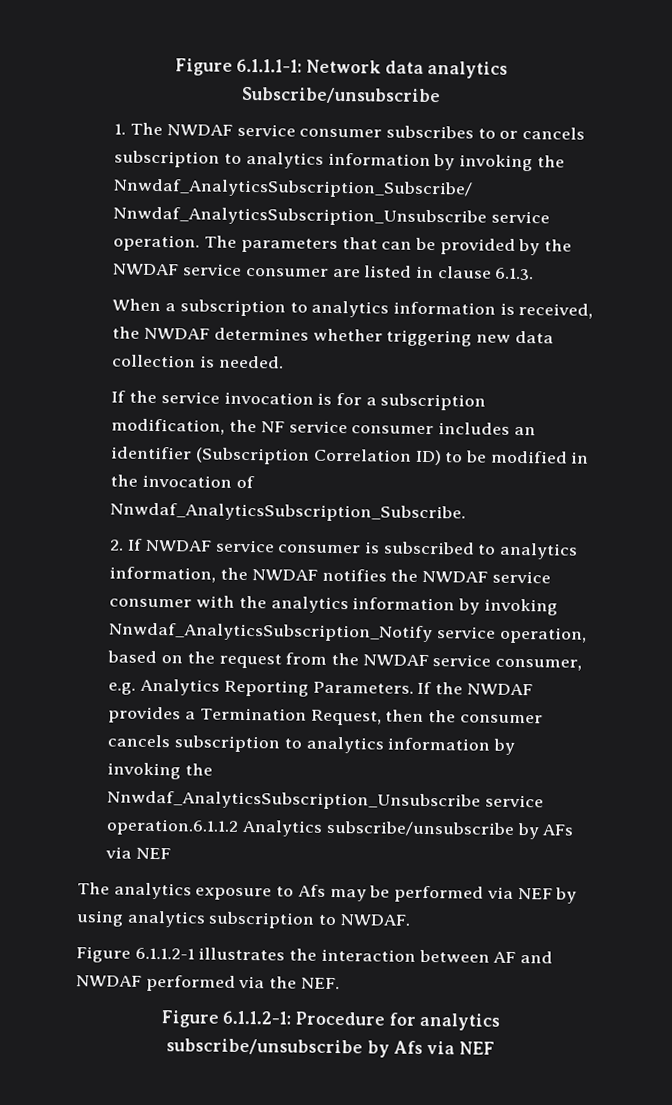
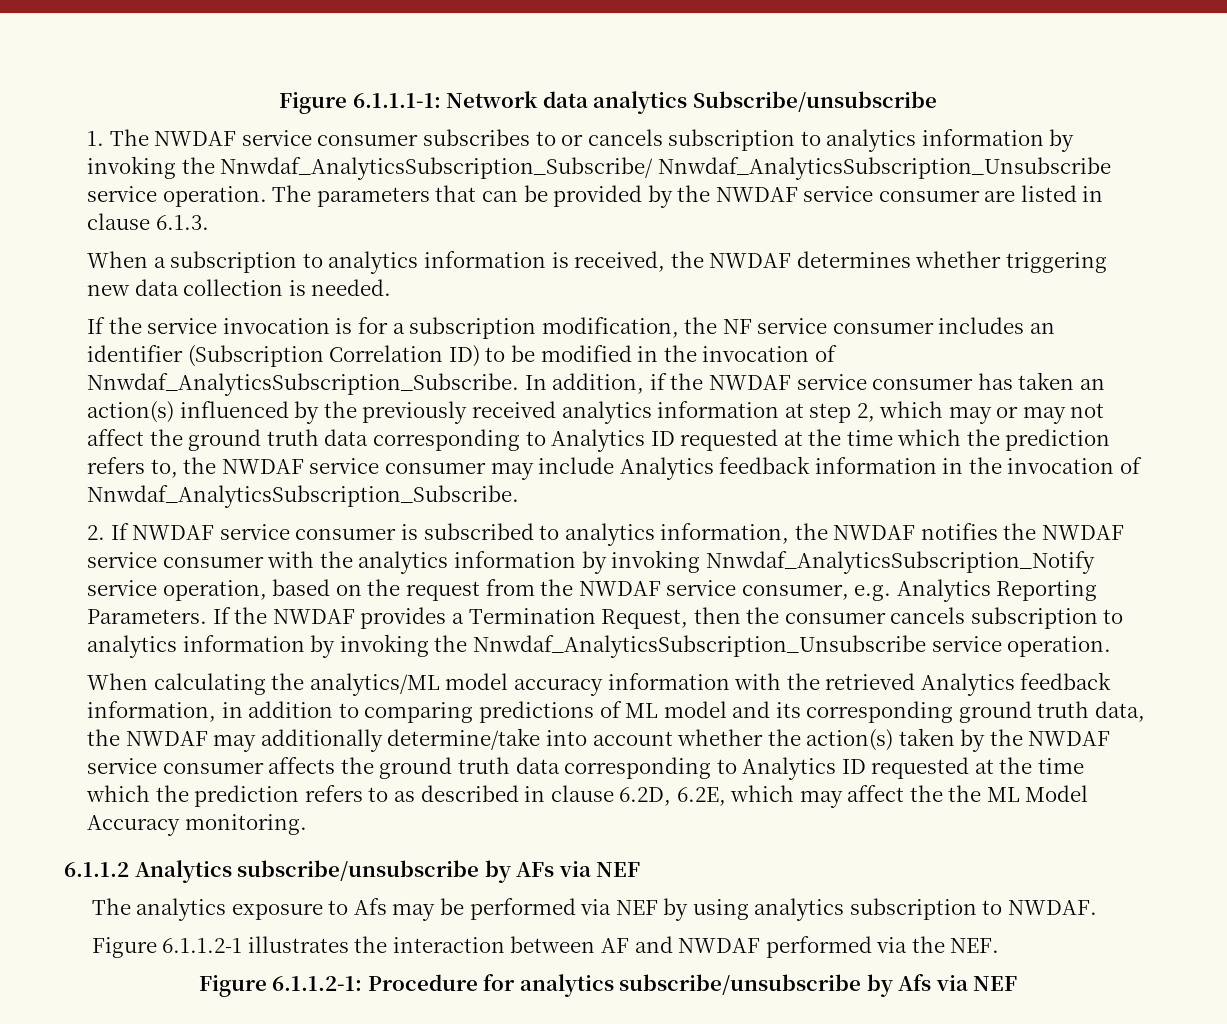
(467, 512) none -> [524,372,1105,394] [87,401,1105,424] [87,429,1111,452] [87,456,1142,480] [87,485,520,508] In addition, if the NWDAF service consumer has taken an action(s) influenced by the previously received analytics information at step 2, which may or may not affect the ground truth data corresponding to Analytics ID requested at the time which the prediction refers to, the NWDAF service consumer may include Analytics feedback information in the invocation of Nnwdaf_AnalyticsSubscription_Subscribe.
[106,818,240,836] operation.6.1.1.2 -> [1007,636,1112,657] [87,672,1112,696] [87,701,1145,723] [87,728,1111,752] [87,757,1084,780] [86,785,1089,808] [87,814,307,836] [64,862,129,877] operation. // When calculating the analytics/ML model accuracy information with the retrieved Analytics feedback information, in addition to comparing predictions of ML model and its corresponding ground truth data, the NWDAF may additionally determine/take into account whether the action(s) taken by the NWDAF service consumer affects the ground truth data corresponding to Analytics ID requested at the time which the prediction refers to as described in clause 6.2D, 6.2E, which may affect the the ML Model Accuracy monitoring. // 6.1.1.2

